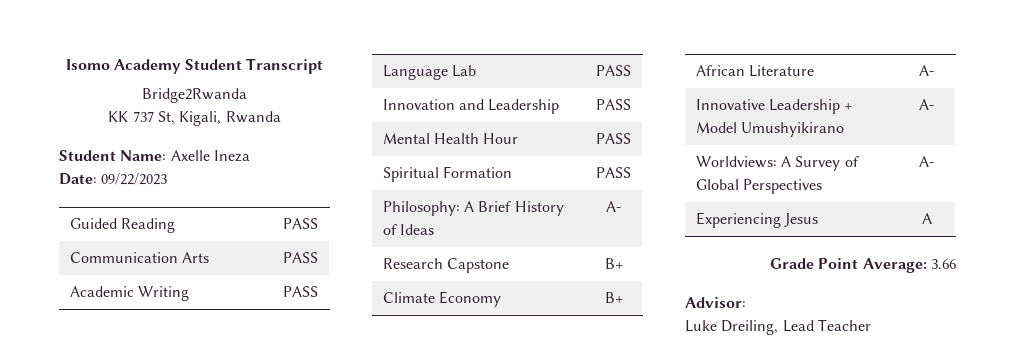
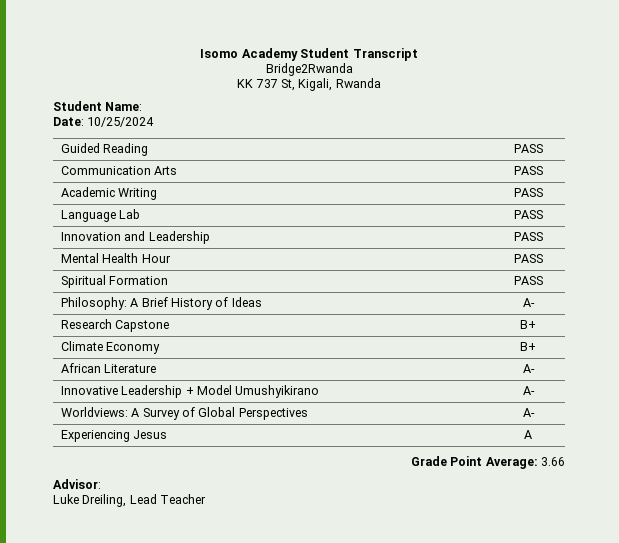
[170,150,250,162] Axelle Ineza -> (143, 106) none
[101,173,168,185] 09/22/2023 -> [87,117,155,127] 10/25/2024

